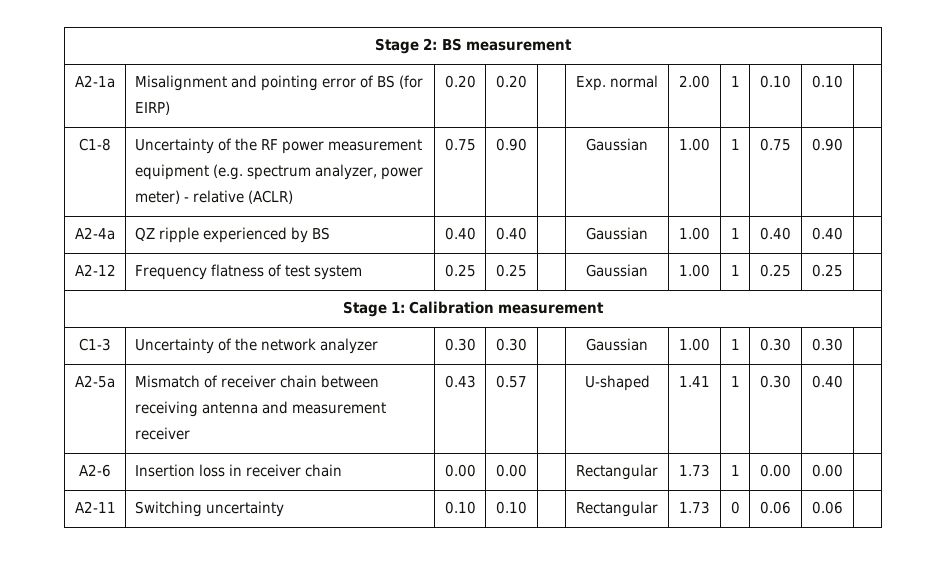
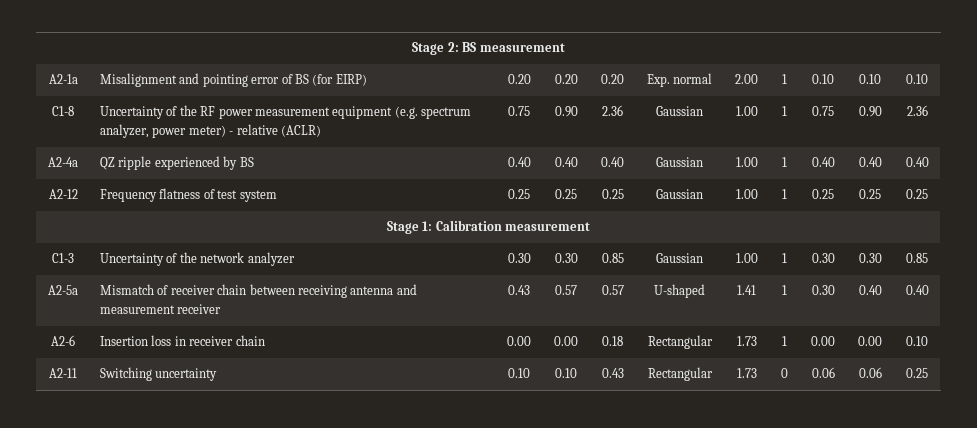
(527, 81) none -> [601,74,624,84] 0.20
(843, 81) none -> [906,74,928,84] 0.10
(527, 144) none -> [602,105,623,116] 2.36
(843, 144) none -> [906,105,928,116] 2.36
(527, 233) none -> [601,157,624,167] 0.40
(843, 233) none -> [905,157,929,167] 0.40
(527, 270) none -> [601,189,624,199] 0.25
(843, 270) none -> [906,189,928,199] 0.25
(527, 344) none -> [601,253,624,263] 0.85
(843, 344) none -> [906,253,928,263] 0.85
(527, 381) none -> [601,285,624,295] 0.57
(843, 381) none -> [905,285,929,295] 0.40
(527, 470) none -> [602,336,623,346] 0.18
(843, 470) none -> [906,336,928,346] 0.10
(527, 507) none -> [601,368,624,378] 0.43
(843, 507) none -> [906,368,928,378] 0.25

